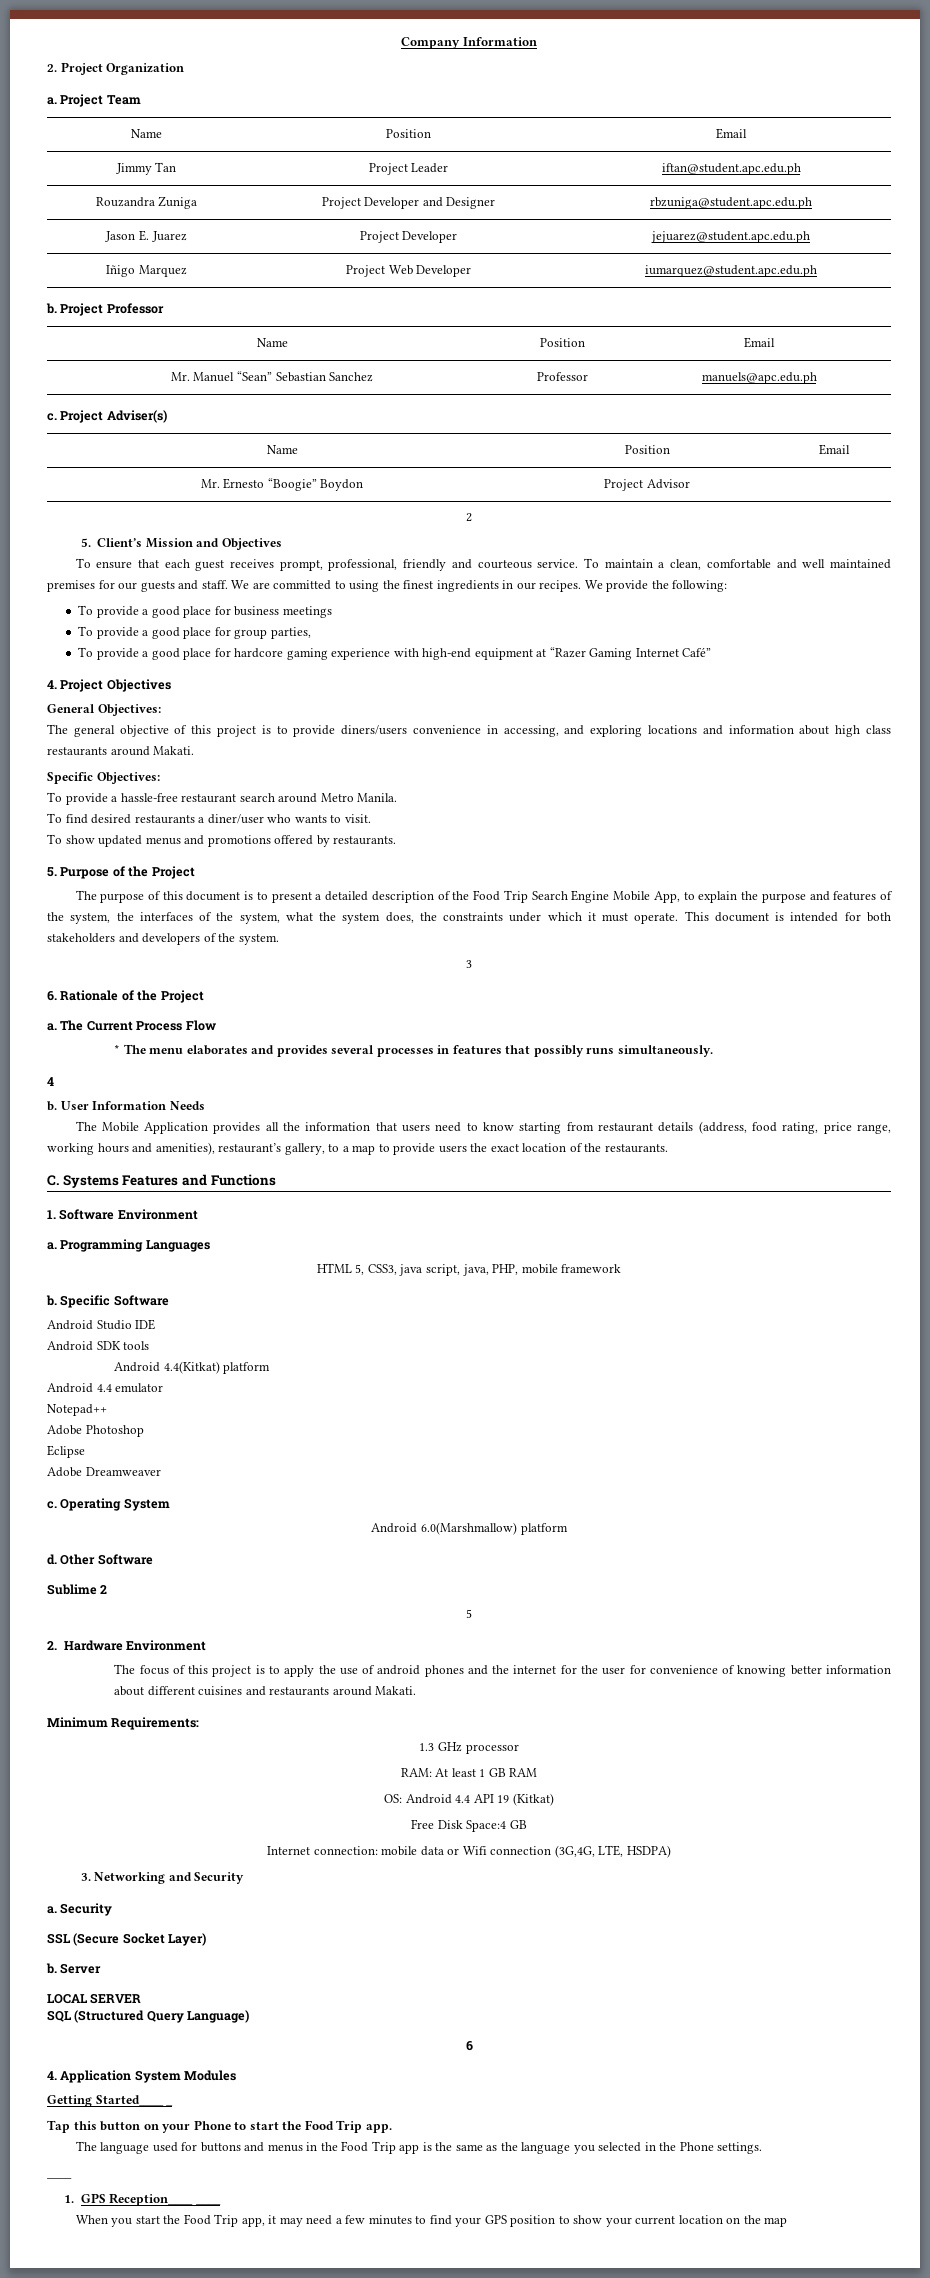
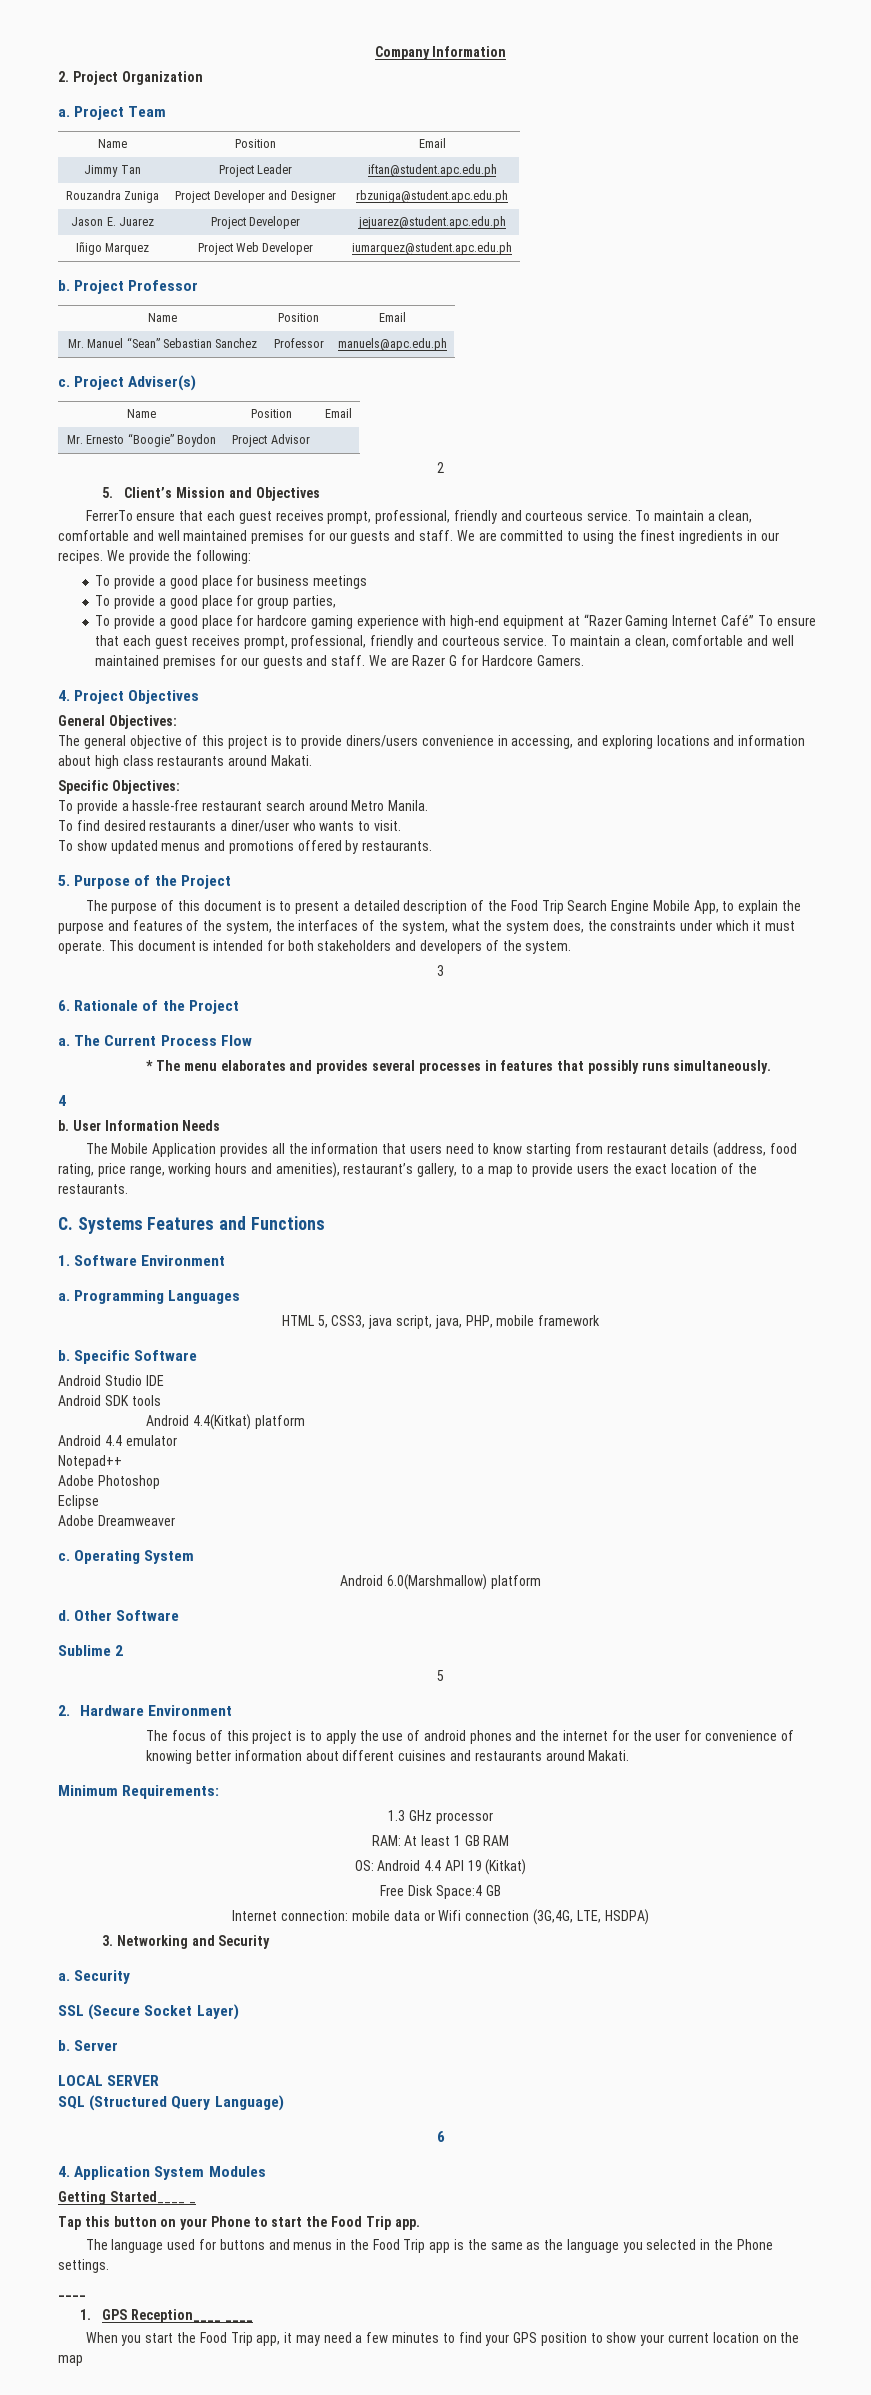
[75,558,91,568] To -> [85,510,133,521] FerrerTo
(712, 652) none -> [757,615,816,626] [95,635,794,649] [95,655,584,669] To ensure that each guest receives prompt, professional, friendly and courteous service. To maintain a clean, comfortable and well maintained premises for our guests and staff. We are Razer G for Hardcore Gamers.

